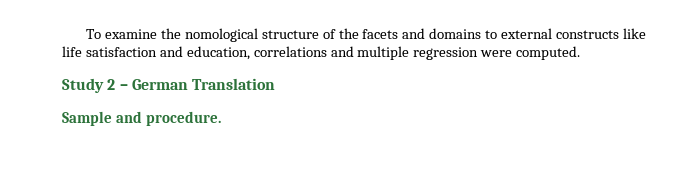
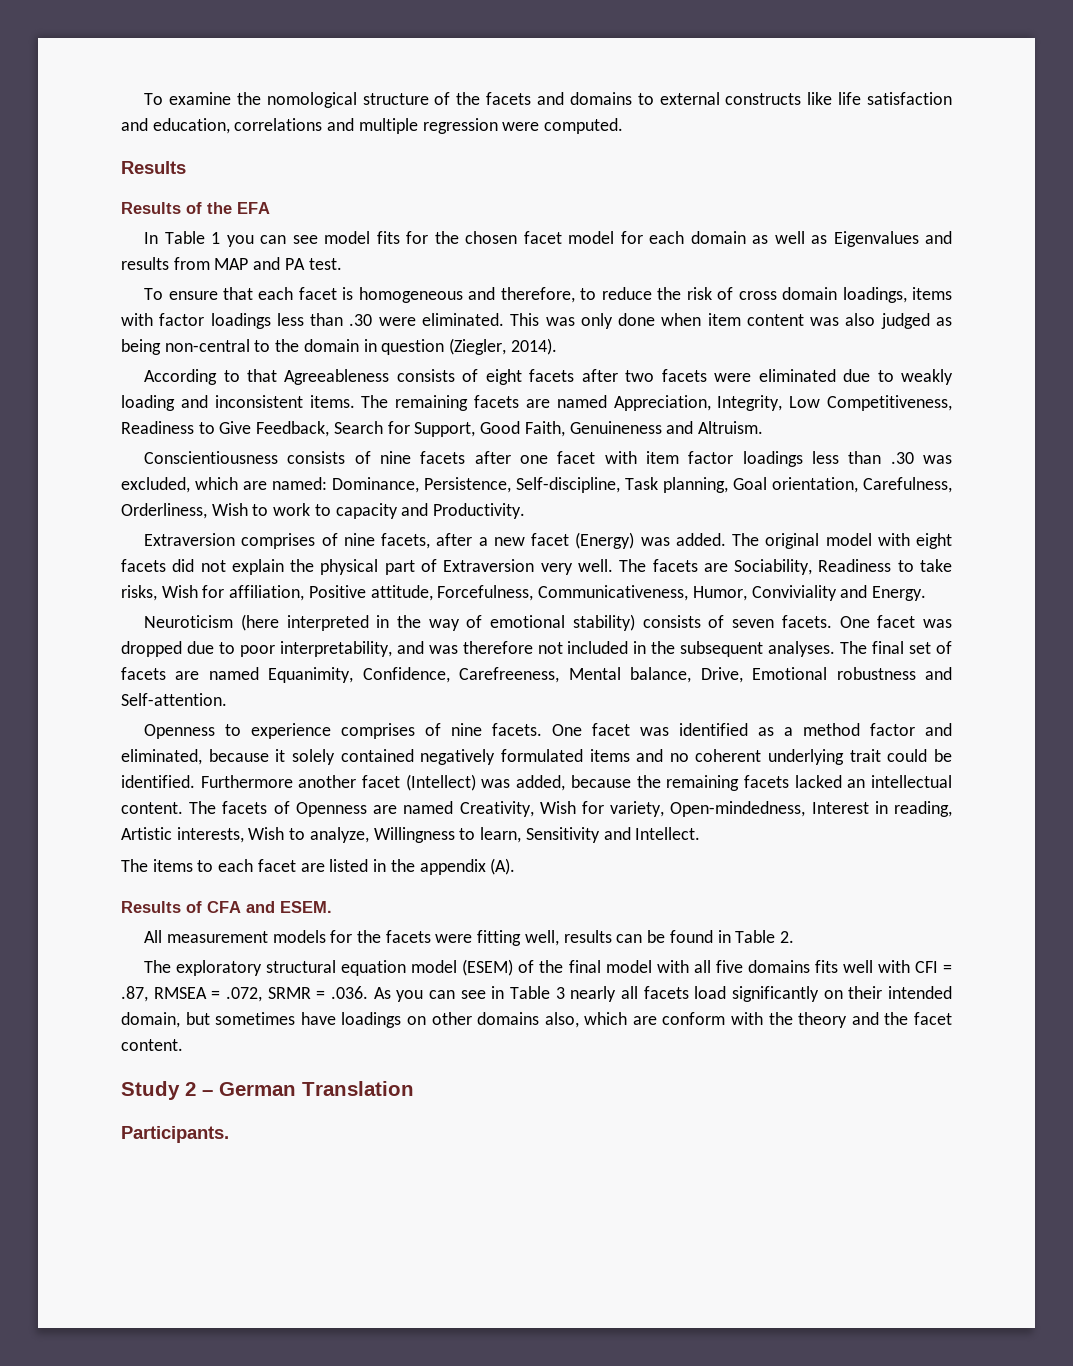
(581, 53) none -> [121,161,186,174] [121,202,270,214] [144,231,952,247] [121,257,342,270] [144,287,952,303] [121,313,953,329] [121,338,557,355] [144,369,953,385] [121,395,953,411] [121,421,763,437] [144,451,952,467] [121,477,952,493] [121,503,526,519] [144,532,952,549] [121,559,952,575] [121,585,926,601] [144,614,953,631] [121,641,953,657] [121,667,953,683] [121,693,227,706] [144,723,953,739] [121,749,952,765] [121,774,953,791] [121,801,952,817] [121,827,701,843] [121,858,516,875] [121,901,332,913] [144,930,794,946] [144,959,952,976] [121,986,952,1002] [121,1012,953,1028] [121,1039,183,1051] // Results // Results of the EFA // In Table 1 you can see model fits for the chosen facet model for each domain as well as Eigenvalues and results from MAP and PA test. // To ensure that each facet is homogeneous and therefore, to reduce the risk of cross domain loadings, items with factor loadings less than .30 were eliminated. This was only done when item content was also judged as being non-central to the domain in question (Ziegler, 2014). // According to that Agreeableness consists of eight facets after two facets were eliminated due to weakly loading and inconsistent items. The remaining facets are named Appreciation, Integrity, Low Competitiveness, Readiness to Give Feedback, Search for Support, Good Faith, Genuineness and Altruism. // Conscientiousness consists of nine facets after one facet with item factor loadings less than .30 was excluded, which are named: Dominance, Persistence, Self-discipline, Task planning, Goal orientation, Carefulness, Orderliness, Wish to work to capacity and Productivity. // Extraversion comprises of nine facets, after a new facet (Energy) was added. The original model with eight facets did not explain the physical part of Extraversion very well. The facets are Sociability, Readiness to take risks, Wish for affiliation, Positive attitude, Forcefulness, Communicativeness, Humor, Conviviality and Energy. // Neuroticism (here interpreted in the way of emotional stability) consists of seven facets. One facet was dropped due to poor interpretability, and was therefore not included in the subsequent analyses. The final set of facets are named Equanimity, Confidence, Carefreeness, Mental balance, Drive, Emotional robustness and Self-attention. // Openness to experience comprises of nine facets. One facet was identified as a method factor and eliminated, because it solely contained negatively formulated items and no coherent underlying trait could be identified. Furthermore another facet (Intellect) was added, because the remaining facets lacked an intellectual content. The facets of Openness are named Creativity, Wish for variety, Open-mindedness, Interest in reading, Artistic interests, Wish to analyze, Willingness to learn, Sensitivity and Intellect. // The items to each facet are listed in the appendix (A). // Results of CFA and ESEM. // All measurement models for the facets were fitting well, results can be found in Table 2. // The exploratory structural equation model (ESEM) of the final model with all five domains fits well with CFI = .87, RMSEA = .072, SRMR = .036. As you can see in Table 3 nearly all facets load significantly on their intended domain, but sometimes have loadings on other domains also, which are conform with the theory and the facet content.
[62,111,222,126] Sample and procedure. -> [121,1126,229,1143] Participants.

